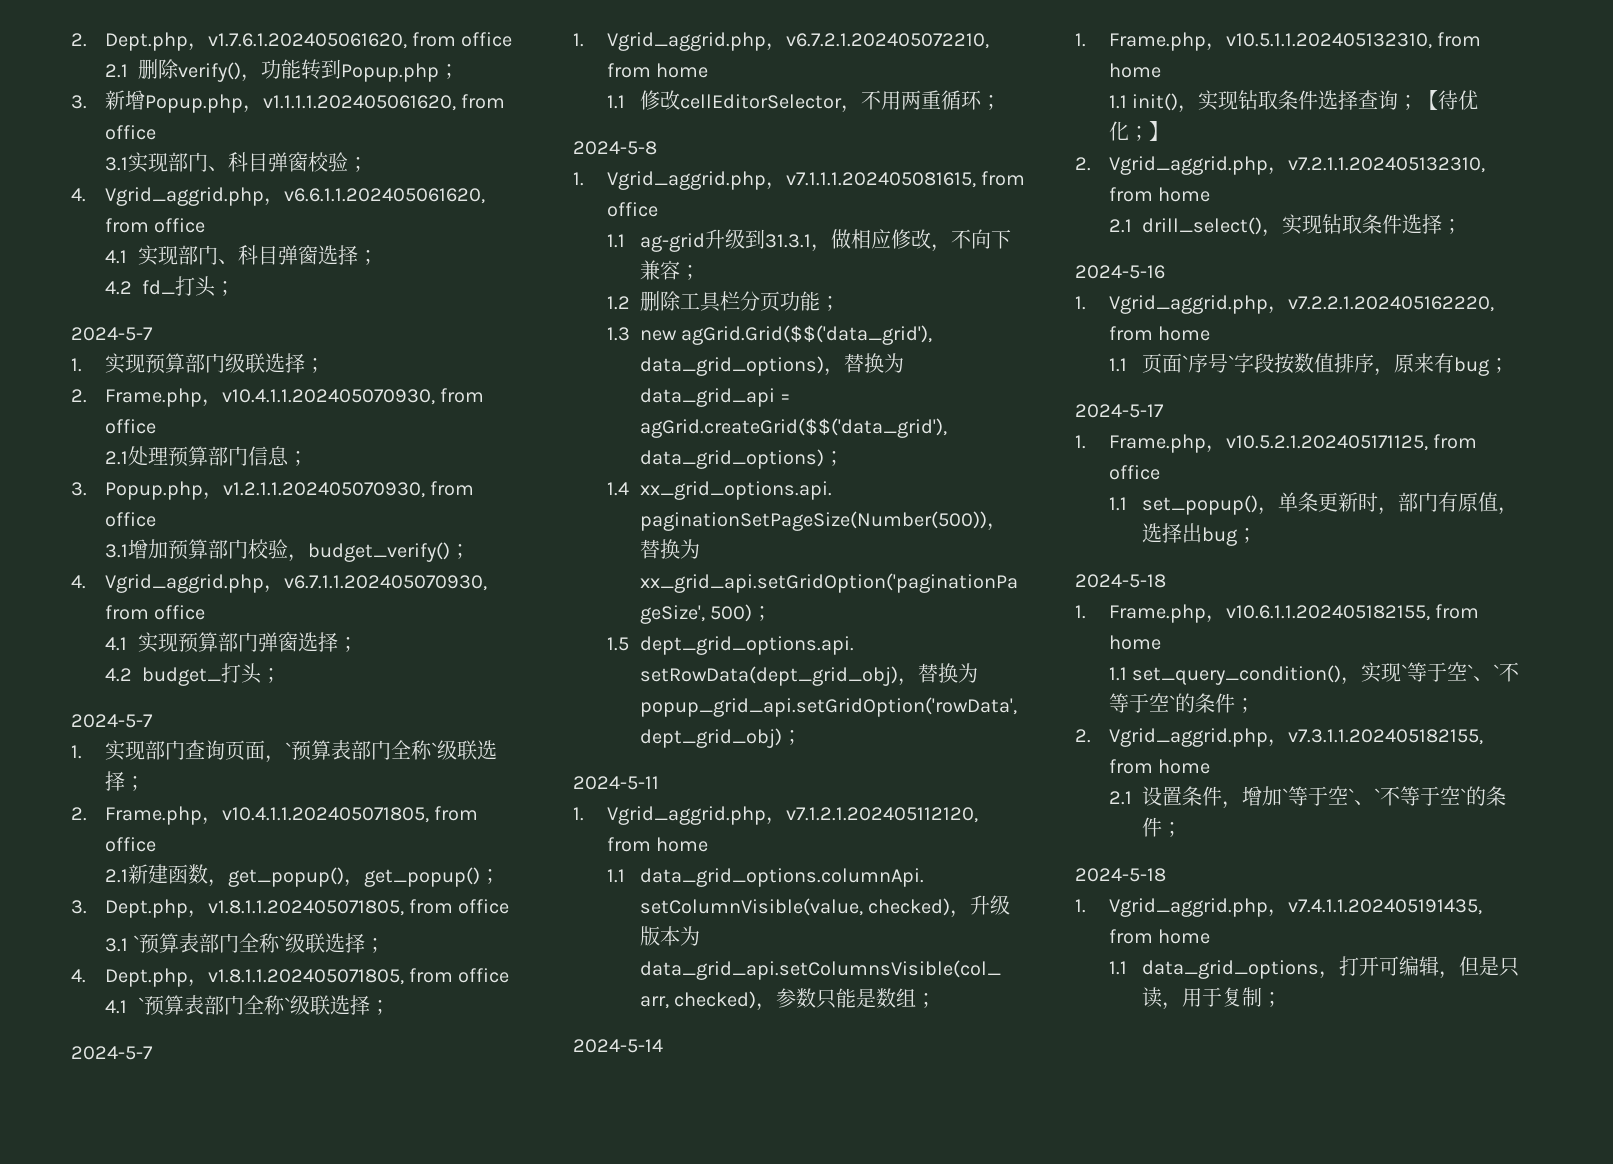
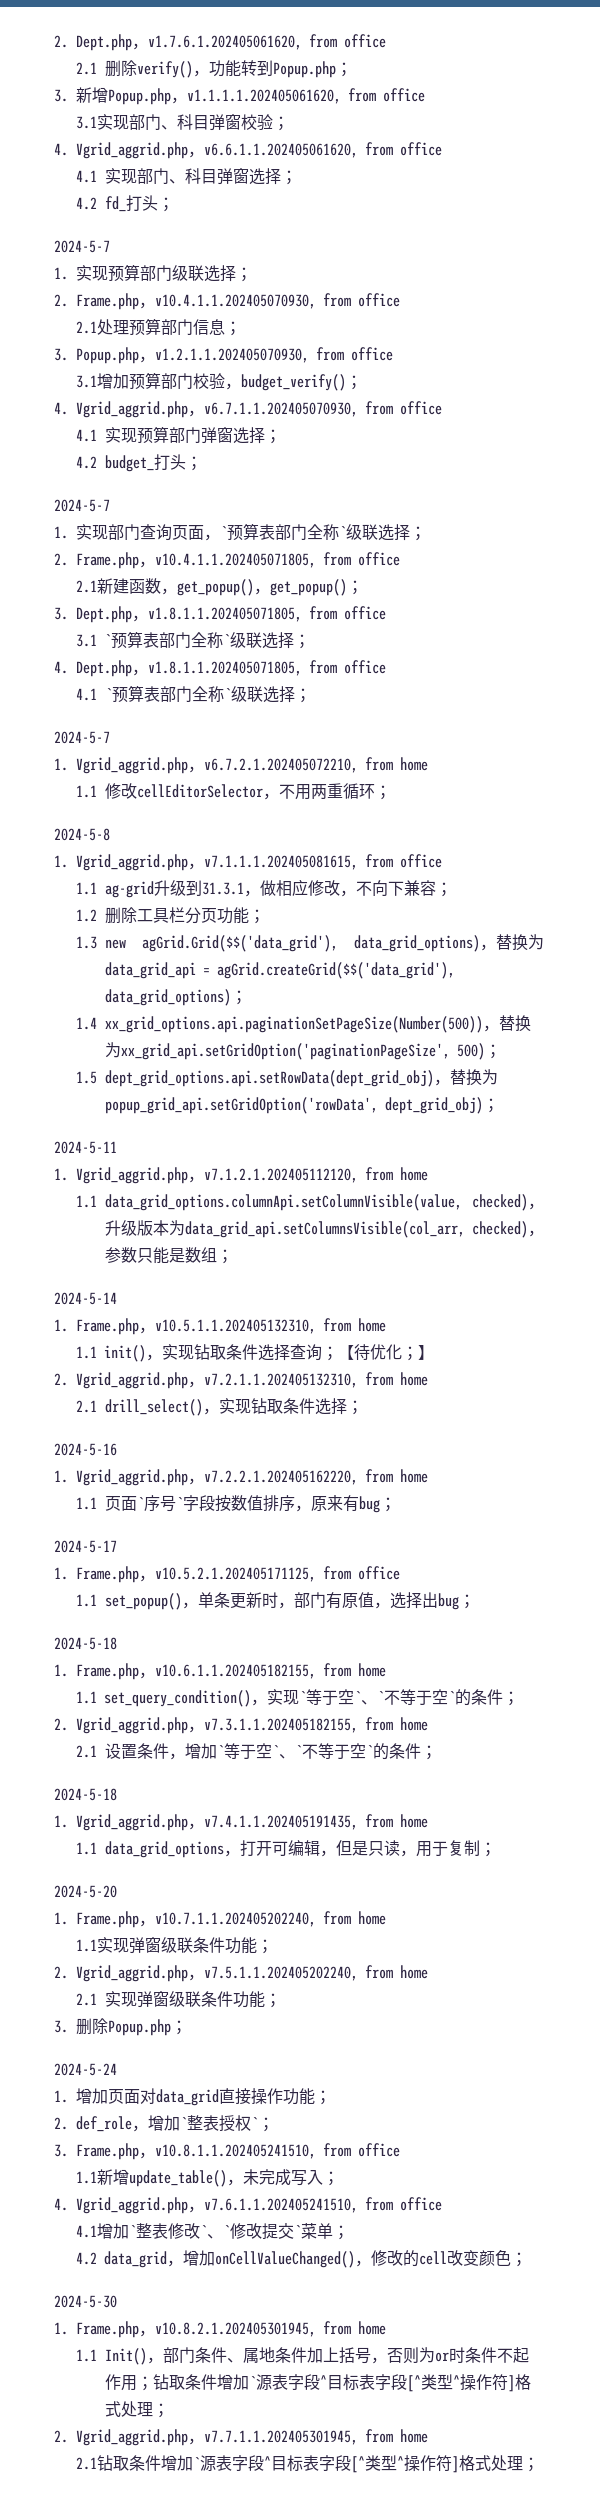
(1283, 999) none -> [54,1885,117,1898] [54,1911,386,1928] [75,1937,273,1954] [54,1965,428,1982] [75,1991,281,2008] [54,2018,187,2036] [54,2063,117,2076] [54,2088,331,2106] [54,2115,274,2132] [54,2143,400,2160] [75,2169,339,2187] [54,2197,442,2214] [75,2223,349,2240] [75,2250,527,2268] [54,2295,117,2308] [54,2321,386,2338] [75,2347,529,2365] [104,2374,531,2392] [104,2401,169,2418] [54,2429,428,2446] [75,2455,539,2473] // 2024-5-20 // 1. Frame.php，v10.7.1.1.202405202240, from home // 1.1实现弹窗级联条件功能； // 2. Vgrid_aggrid.php，v7.5.1.1.202405202240, from home // 2.1实现弹窗级联条件功能； // 3.删除Popup.php； // 2024-5-24 // 1.增加页面对data_grid直接操作功能； // 2. def_role，增加`整表授权`； // 3. Frame.php，v10.8.1.1.202405241510, from office // 1.1新增update_table()，未完成写入； // 4. Vgrid_aggrid.php，v7.6.1.1.202405241510, from office // 4.1增加`整表修改`、`修改提交`菜单； // 4.2 data_grid，增加onCellValueChanged()，修改的cell改变颜色； // 2024-5-30 // 1. Frame.php，v10.8.2.1.202405301945, from home // 1.1 Init()，部门条件、属地条件加上括号，否则为or时条件不起作用；钻取条件增加`源表字段^目标表字段[^类型^操作符]格式处理； // 2. Vgrid_aggrid.php，v7.7.1.1.202405301945, from home // 2.1钻取条件增加`源表字段^目标表字段[^类型^操作符]格式处理；

